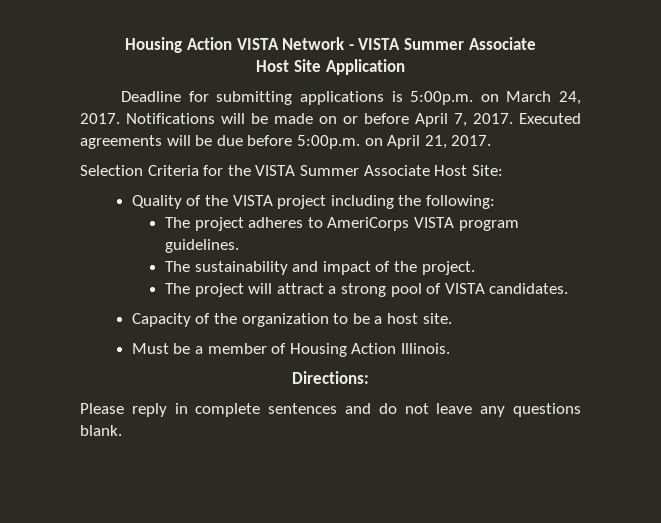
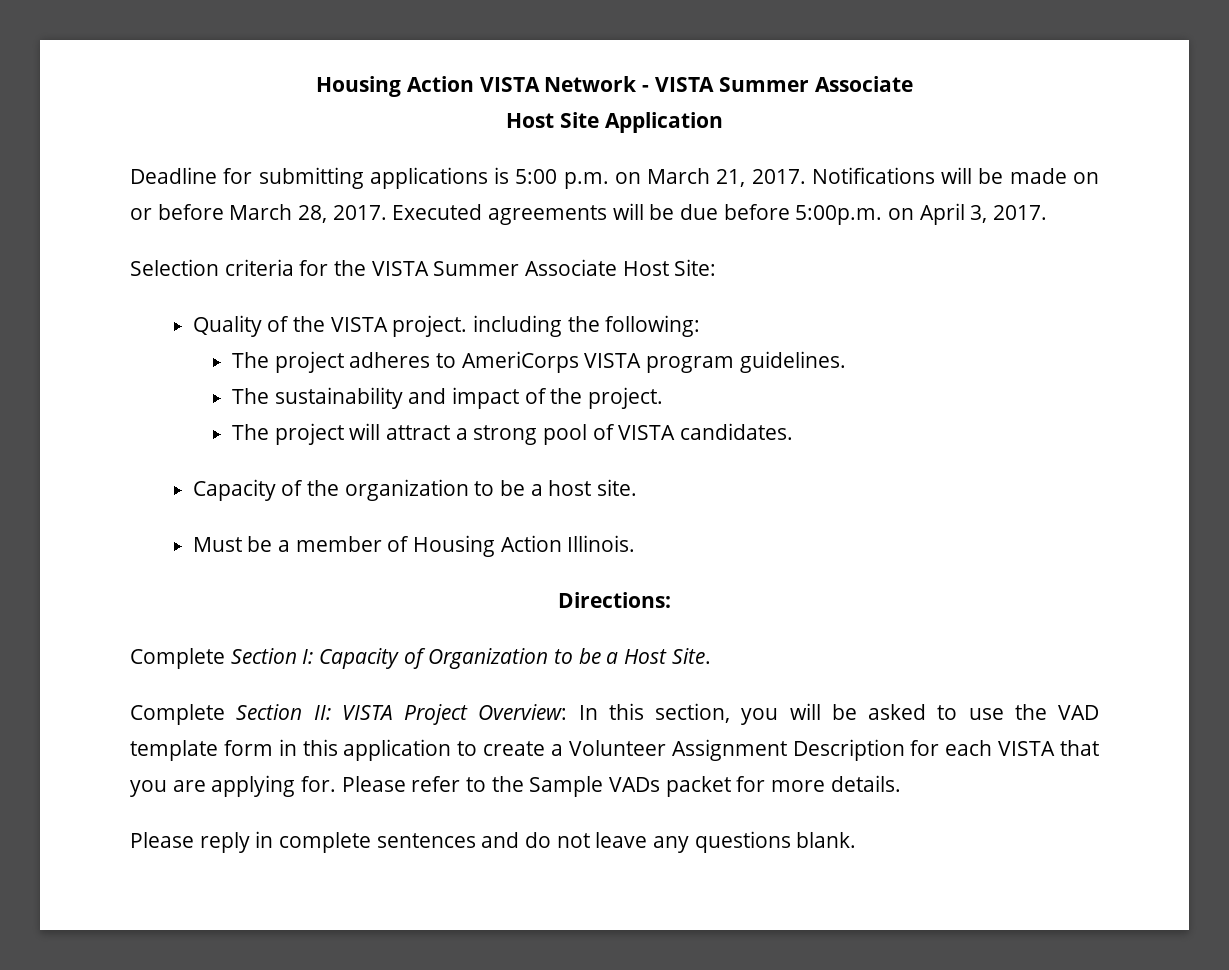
[410,91,474,105] 5:00p.m. -> [515,169,609,189] 5:00 p.m.
[559,91,581,105] 24, -> [716,169,746,187] 21,
[415,113,467,127] April 7, -> [229,204,328,223] March 28,
[424,135,447,149] 21, -> [970,205,988,223] 3,
[147,165,199,176] Criteria -> [224,259,294,276] criteria
[277,195,327,209] project -> [392,315,468,337] project.
(369, 377) none -> [130,648,711,669] [130,703,1100,725] [130,739,1099,761] [130,775,901,797] // Complete Section I: Capacity of Organization to be a Host Site. // Complete Section II: VISTA Project Overview: In this section, you will be asked to use the VAD template form in this application to create a Volunteer Assignment Description for each VISTA that you are applying for. Please refer to the Sample VADs packet for more details.

